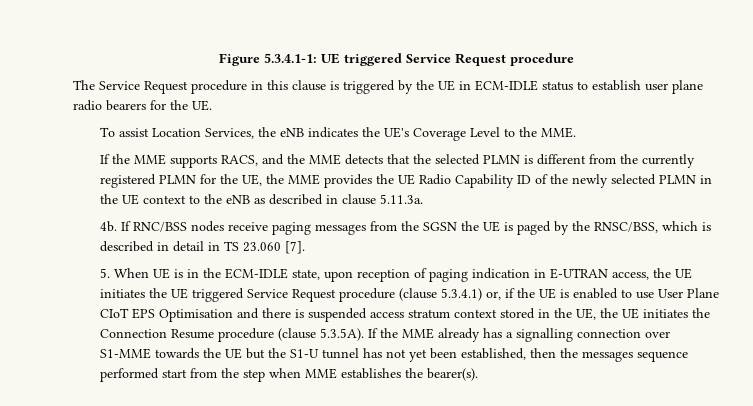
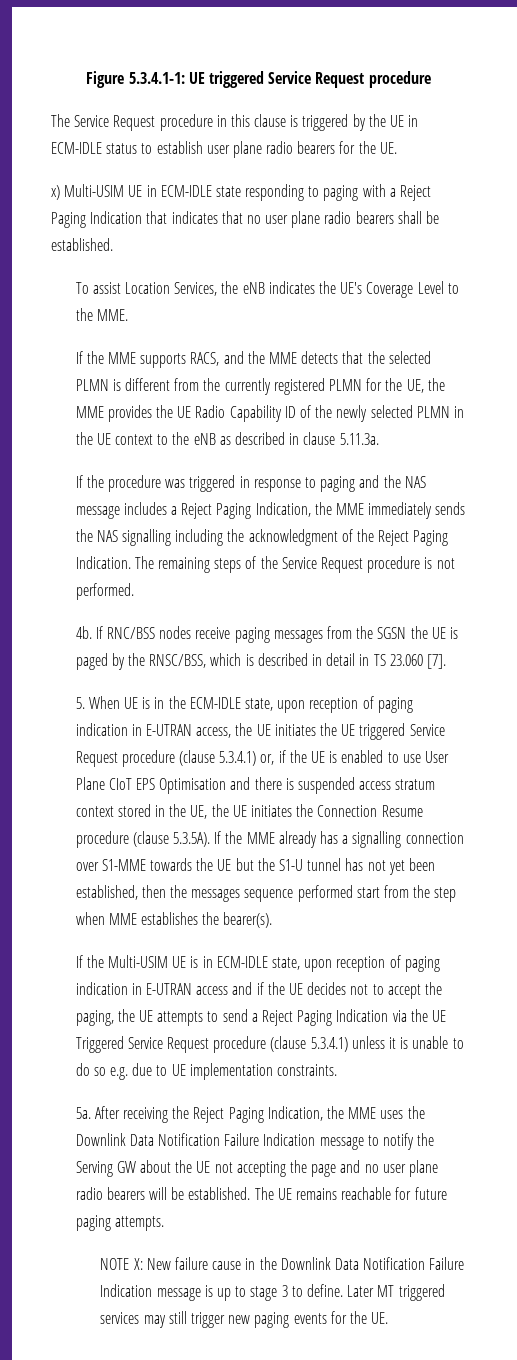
(212, 105) none -> [51,184,432,201] [51,211,440,228] [51,238,113,251] // x) Multi-USIM UE in ECM-IDLE state responding to paging with a Reject Paging Indication that indicates that no user plane radio bearers shall be established.
(424, 199) none -> [75,475,426,492] [75,502,466,519] [75,529,449,546] [75,556,455,573] [75,583,134,600] // If the procedure was triggered in response to paging and the NAS message includes a Reject Paging Indication, the MME immediately sends the NAS signalling including the acknowledgment of the Reject Paging Indication. The remaining steps of the Service Request procedure is not performed.
(479, 374) none -> [75,955,440,972] [75,982,442,999] [75,1009,446,1026] [75,1036,464,1053] [75,1063,338,1080] [75,1106,425,1123] [75,1133,435,1150] [75,1160,438,1177] [75,1187,447,1200] [75,1215,164,1231] [100,1257,465,1270] [100,1284,445,1301] [100,1311,389,1328] // If the Multi-USIM UE is in ECM-IDLE state, upon reception of paging indication in E-UTRAN access and if the UE decides not to accept the paging, the UE attempts to send a Reject Paging Indication via the UE Triggered Service Request procedure (clause 5.3.4.1) unless it is unable to do so e.g. due to UE implementation constraints. // 5a. After receiving the Reject Paging Indication, the MME uses the Downlink Data Notification Failure Indication message to notify the Serving GW about the UE not accepting the page and no user plane radio bearers will be established. The UE remains reachable for future paging attempts. // NOTE X: New failure cause in the Downlink Data Notification Failure Indication message is up to stage 3 to define. Later MT triggered services may still trigger new paging events for the UE.

